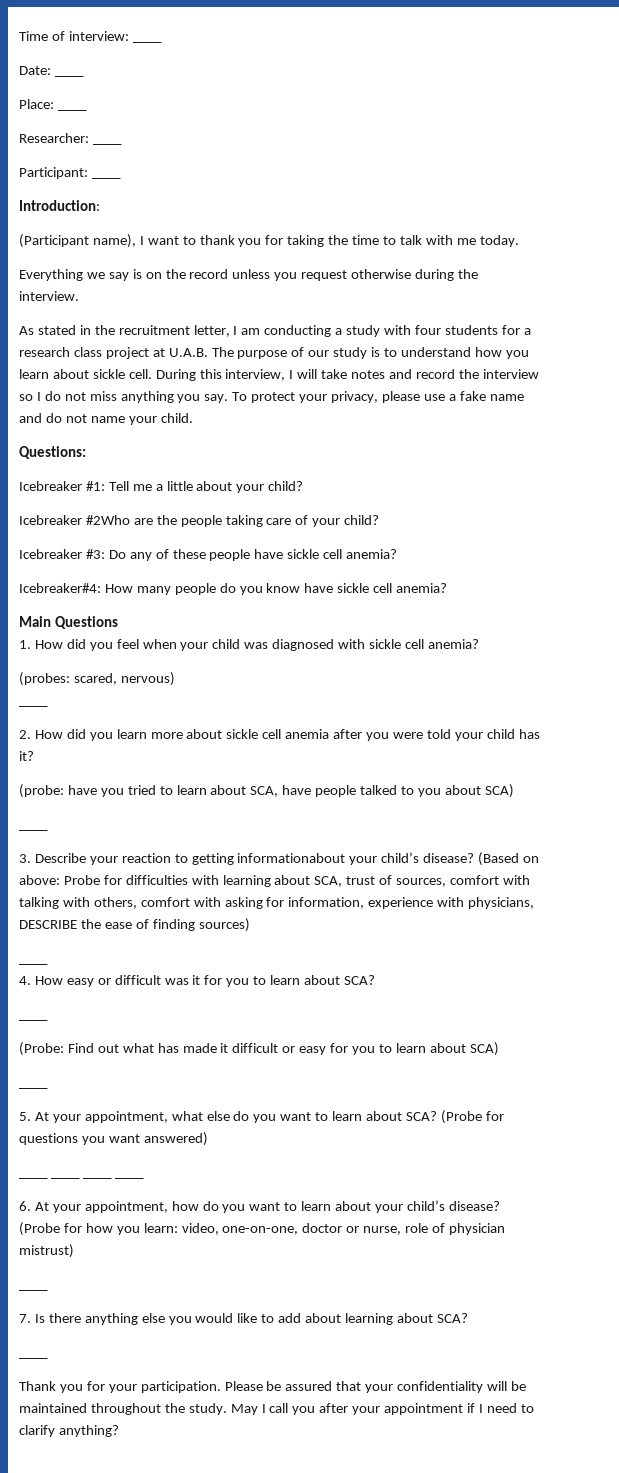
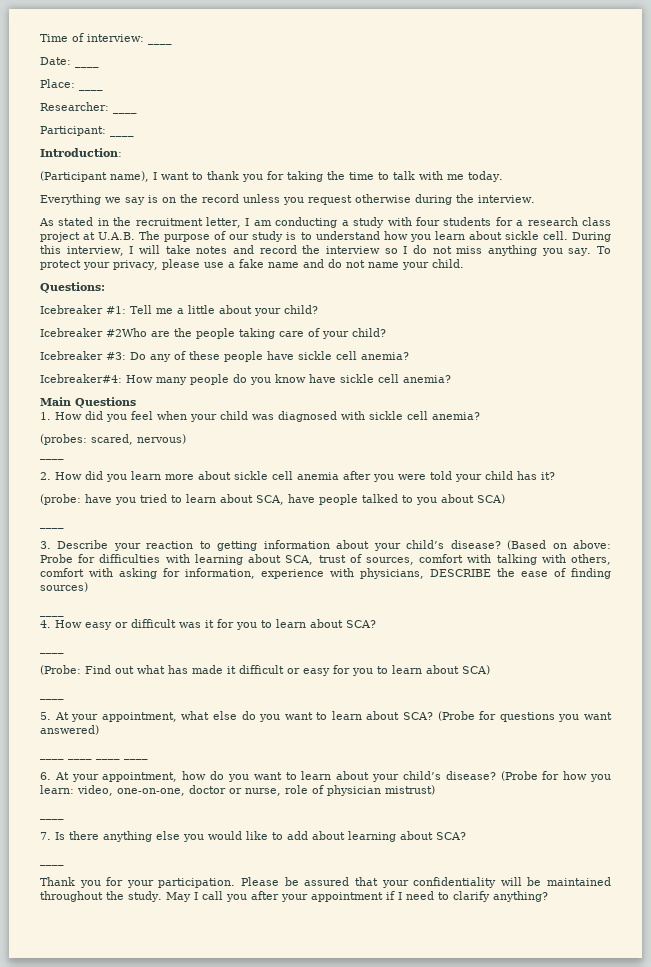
[237,853,346,863] informationabout -> [263,540,370,549] information about

